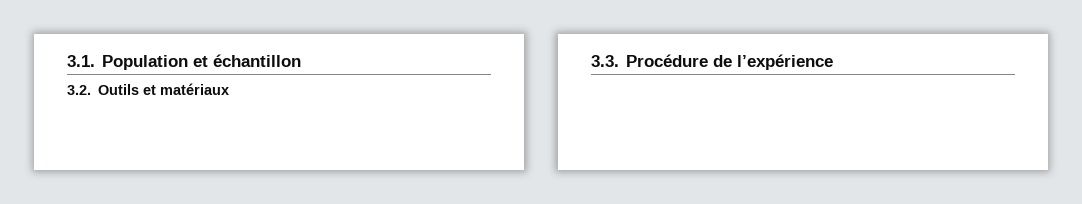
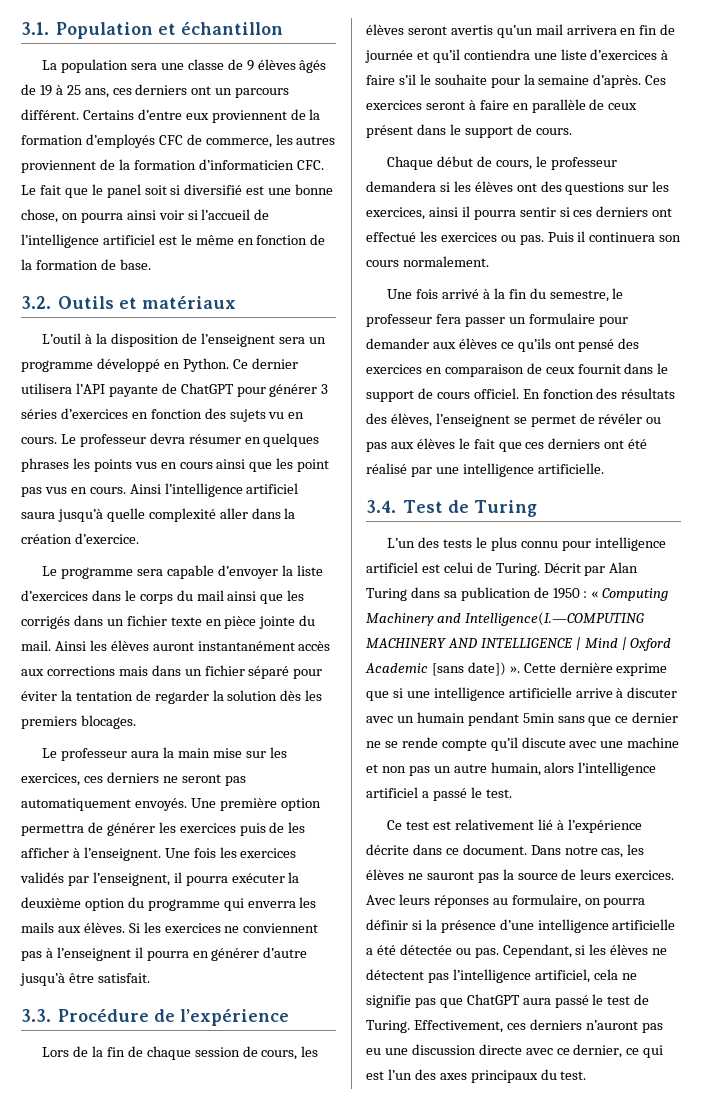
[67,83,230,95] [591,54,834,70] 3.2. Outils et matériaux // 3.3. Procédure de l’expérience -> [42,59,327,73] [21,84,290,98] [21,109,321,123] [21,134,336,148] [21,159,324,173] [21,184,334,198] [21,209,270,223] [21,234,326,248] [21,259,151,270] [21,295,237,309] [42,333,326,347] [21,358,298,372] [21,383,329,397] [21,408,305,422] [21,433,320,447] [21,458,330,472] [21,483,299,497] [21,508,296,522] [21,533,139,544] [42,565,323,579] [21,590,305,604] [21,615,316,629] [21,640,331,651] [21,665,323,679] [21,690,323,704] [21,715,136,729] [42,747,287,761] [21,772,246,786] [21,798,321,811] [21,822,306,836] [21,847,297,861] [20,872,300,886] [21,897,317,911] [21,922,319,933] [21,947,308,961] [20,973,150,986] [21,1008,290,1026] [42,1046,319,1060] [366,24,676,38] [365,49,669,63] [366,74,667,88] [366,99,638,113] [366,124,572,138] [387,156,617,170] [366,181,670,195] [366,206,673,220] [366,231,682,245] [366,256,489,267] [387,288,624,302] [366,313,628,327] [366,338,640,352] [366,363,669,377] [366,388,676,402] [366,413,662,427] [366,438,648,452] [366,463,604,477] [366,500,538,517] [387,537,666,551] [366,562,639,576] [366,587,669,601] [366,612,644,626] [366,637,672,651] [365,662,668,676] [366,687,678,701] [366,712,679,726] [366,737,680,751] [366,762,657,776] [366,787,512,801] [387,819,642,833] [366,844,645,858] [366,869,675,883] [366,894,646,908] [366,919,676,933] [366,944,668,958] [366,969,637,983] [366,994,650,1008] [366,1019,663,1033] [366,1044,664,1058] [366,1069,587,1083] La population sera une classe de 9 élèves âgés de 19 à 25 ans, ces derniers ont un parcours différent. Certains d’entre eux proviennent de la formation d’employés CFC de commerce, les autres proviennent de la formation d’informaticien CFC. Le fait que le panel soit si diversifié est une bonne chose, on pourra ainsi voir si l’accueil de l’intelligence artificiel est le même en fonction de la formation de base. // 3.2. Outils et matériaux // L’outil à la disposition de l’enseignent sera un programme développé en Python. Ce dernier utilisera l’API payante de ChatGPT pour générer 3 séries d’exercices en fonction des sujets vu en cours. Le professeur devra résumer en quelques phrases les points vus en cours ainsi que les point pas vus en cours. Ainsi l’intelligence artificiel saura jusqu’à quelle complexité aller dans la création d’exercice. // Le programme sera capable d’envoyer la liste d’exercices dans le corps du mail ainsi que les corrigés dans un fichier texte en pièce jointe du mail. Ainsi les élèves auront instantanément accès aux corrections mais dans un fichier séparé pour éviter la tentation de regarder la solution dès les premiers blocages. // Le professeur aura la main mise sur les exercices, ces derniers ne seront pas automatiquement envoyés. Une première option permettra de générer les exercices puis de les afficher à l’enseignent. Une fois les exercices validés par l’enseignent, il pourra exécuter la deuxième option du programme qui enverra les mails aux élèves. Si les exercices ne conviennent pas à l’enseignent il pourra en générer d’autre jusqu’à être satisfait. // 3.3. Procédure de l’expérience // Lors de la fin de chaque session de cours, les élèves seront avertis qu’un mail arrivera en fin de journée et qu’il contiendra une liste d’exercices à faire s’il le souhaite pour la semaine d’après. Ces exercices seront à faire en parallèle de ceux présent dans le support de cours. // Chaque début de cours, le professeur demandera si les élèves ont des questions sur les exercices, ainsi il pourra sentir si ces derniers ont effectué les exercices ou pas. Puis il continuera son cours normalement. // Une fois arrivé à la fin du semestre, le professeur fera passer un formulaire pour demander aux élèves ce qu’ils ont pensé des exercices en comparaison de ceux fournit dans le support de cours officiel. En fonction des résultats des élèves, l’enseignent se permet de révéler ou pas aux élèves le fait que ces derniers ont été réalisé par une intelligence artificielle. // 3.4. Test de Turing // L’un des tests le plus connu pour intelligence artificiel est celui de Turing. Décrit par Alan Turing dans sa publication de 1950 : « Computing Machinery and Intelligence(I.—COMPUTING MACHINERY AND INTELLIGENCE | Mind | Oxford Academic [sans date]) ». Cette dernière exprime que si une intelligence artificielle arrive à discuter avec un humain pendant 5min sans que ce dernier ne se rende compte qu’il discute avec une machine et non pas un autre humain, alors l’intelligence artificiel a passé le test. // Ce test est relativement lié à l’expérience décrite dans ce document. Dans notre cas, les élèves ne sauront pas la source de leurs exercices. Avec leurs réponses au formulaire, on pourra définir si la présence d’une intelligence artificielle a été détectée ou pas. Cependant, si les élèves ne détectent pas l’intelligence artificiel, cela ne signifie pas que ChatGPT aura passé le test de Turing. Effectivement, ces derniers n’auront pas eu une discussion directe avec ce dernier, ce qui est l’un des axes principaux du test.

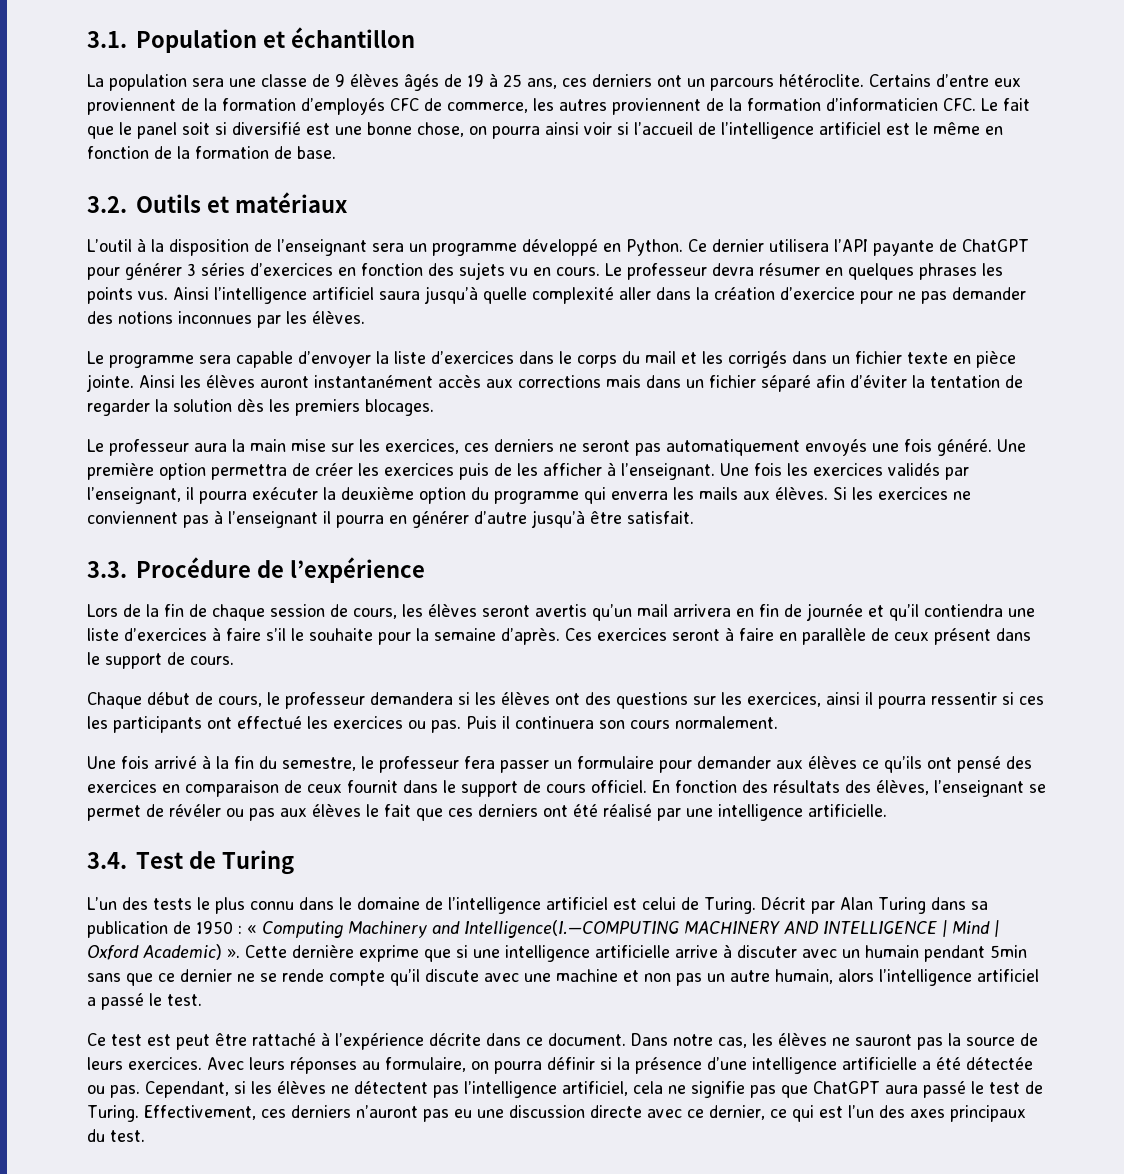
[21,109,79,120] différent. -> [779,74,864,87] hétéroclite.
[200,333,275,347] l’enseignent -> [276,239,367,256] l’enseignant
[134,458,330,472] [21,487,126,497] vus en cours ainsi que les point pas vus en cours. -> [138,291,168,300] vus.
[74,533,139,544] d’exercice. -> [780,287,1026,304] [87,311,365,328] d’exercice pour ne pas demander des notions inconnues par les élèves.
[227,591,284,604] ainsi que -> [681,352,697,364] et
[259,615,316,629] [21,640,51,651] jointe du mail. -> [86,374,134,392] jointe.
[293,669,323,679] [21,691,57,701] pour éviter -> [816,375,907,388] afin d’éviter
[134,798,187,811] envoyés. -> [805,439,992,456] envoyés une fois généré.
[106,823,155,836] générer -> [315,463,353,476] créer
[83,847,161,861] l’enseignent. -> [621,463,715,480] l’enseignant.
[92,872,170,886] l’enseignent, -> [87,487,181,504] l’enseignant,
[56,947,131,961] l’enseignent -> [228,511,318,528] l’enseignant
[519,207,556,217] sentir -> [931,692,997,705] ressentir
[596,206,649,217] derniers -> [87,716,202,733] les participants
[435,413,510,427] l’enseignent -> [934,780,1024,797] l’enseignant
[561,537,666,551] pour intelligence -> [298,897,541,914] dans le domaine de l’intelligence
[365,662,506,676] Academic [sans date]) -> [143,944,222,960] Academic)
[454,819,553,830] relativement lié -> [176,1033,316,1050] peut être rattaché

